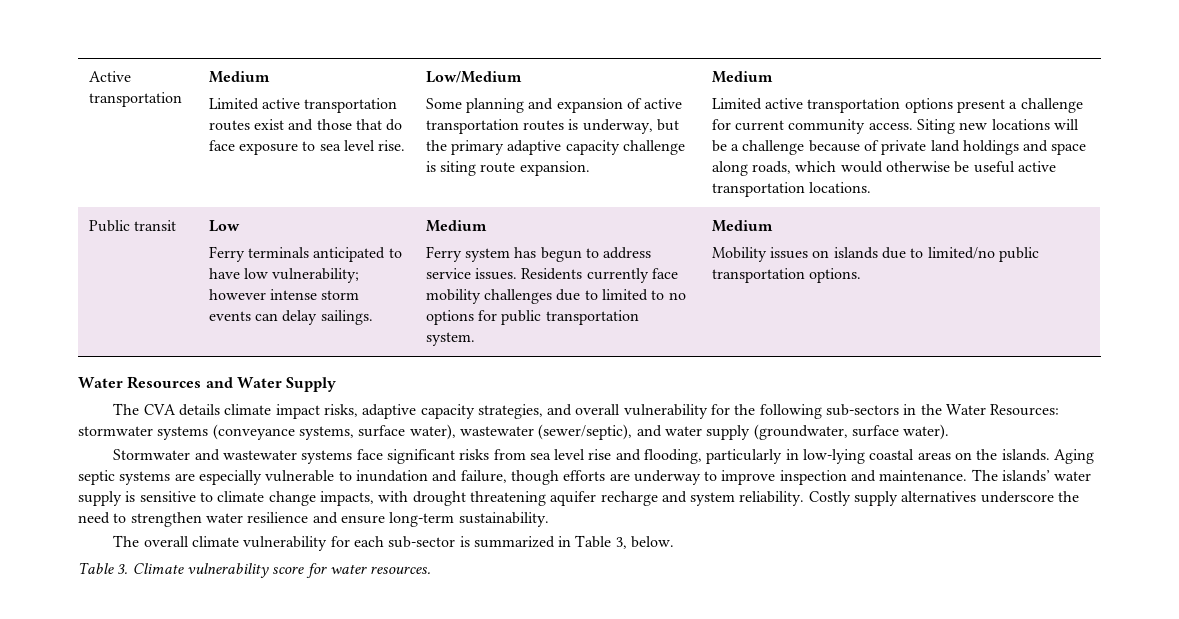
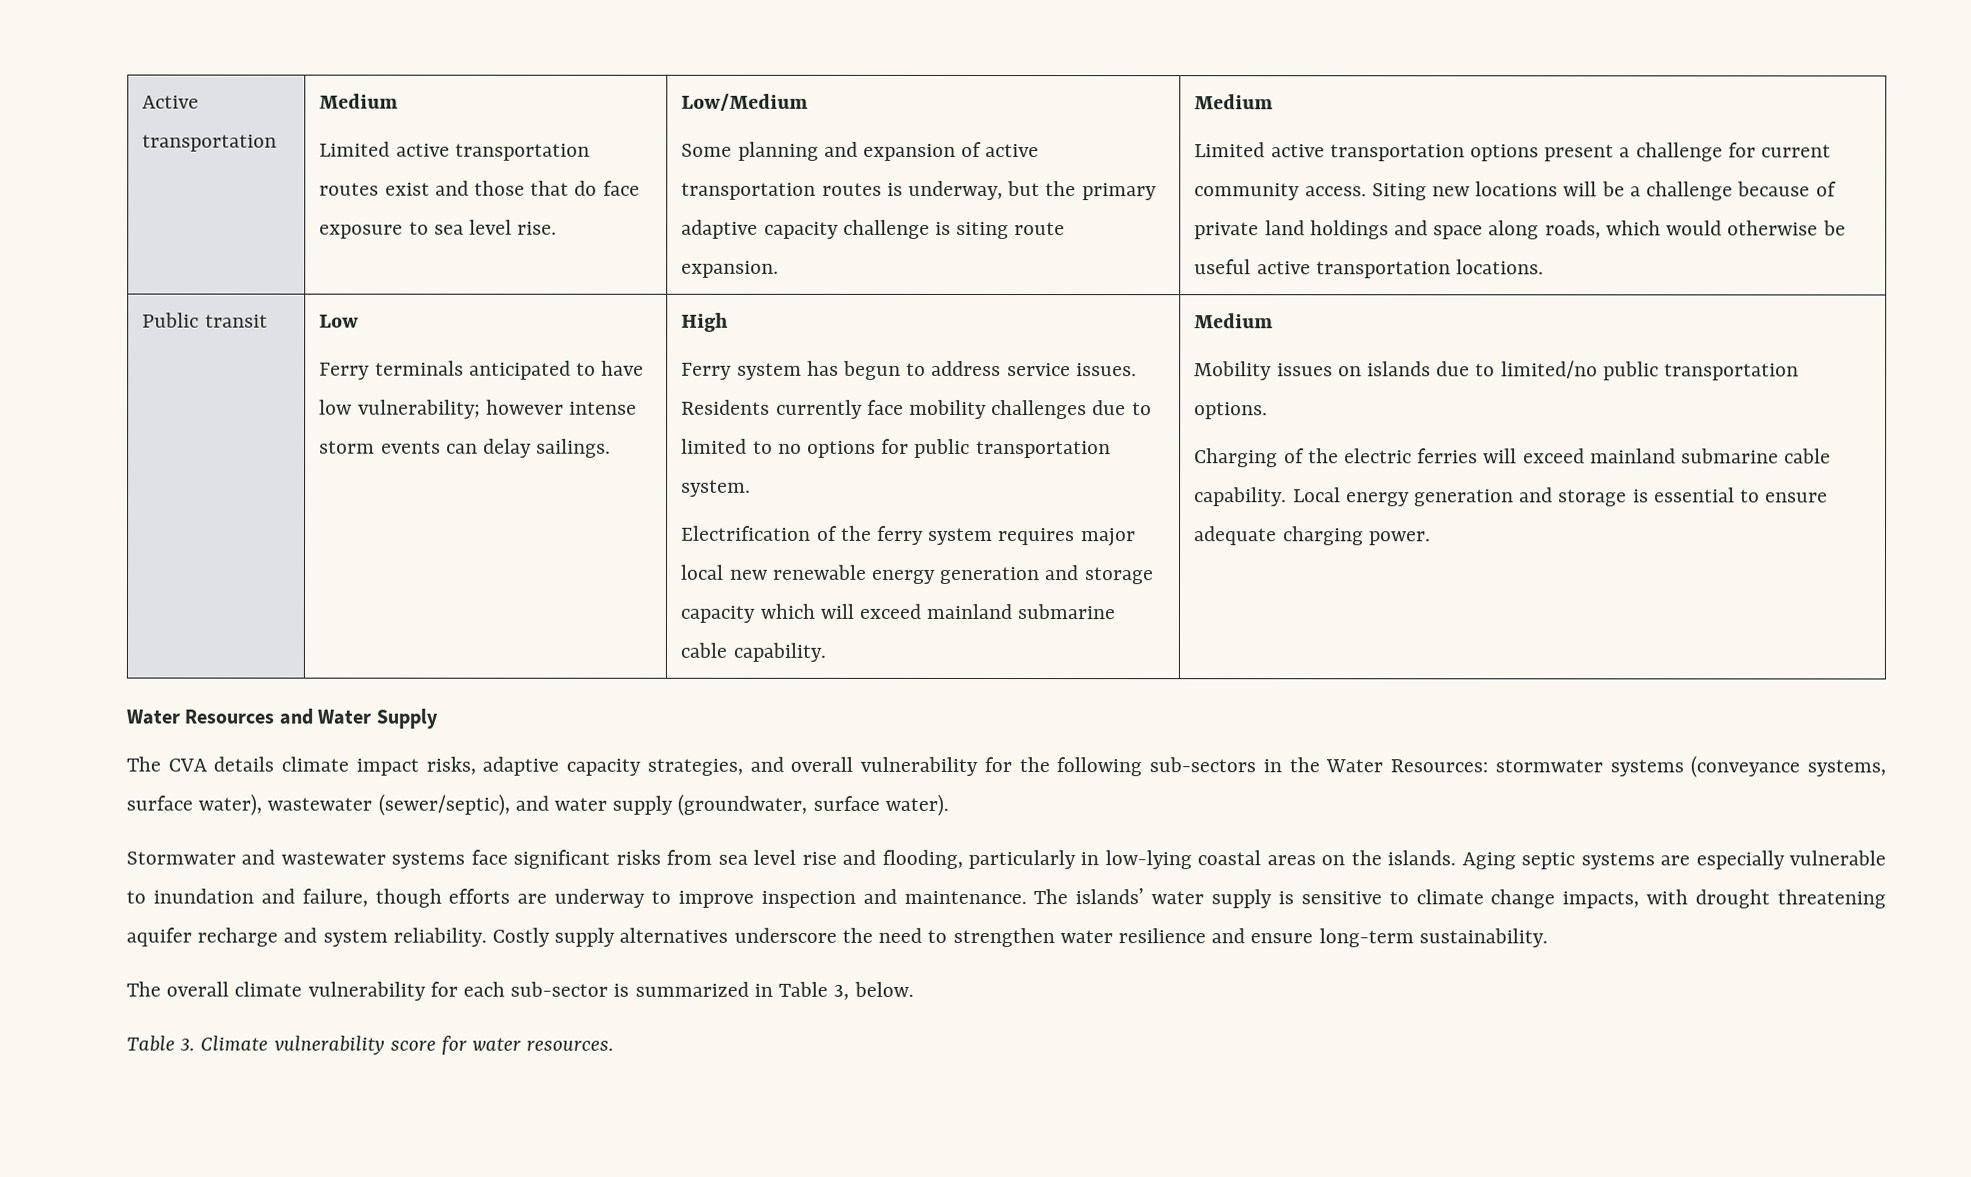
[425,220,487,232] Medium -> [681,312,729,332] High
(475, 339) none -> [681,525,1136,547] [681,564,1154,585] [680,603,1116,623] [680,642,826,662] // Electrification of the ferry system requires major local new renewable energy generation and storage capacity which will exceed mainland submarine cable capability.
(861, 275) none -> [1194,448,1832,468] [1194,487,1829,507] [1194,526,1431,546] // Charging of the electric ferries will exceed mainland submarine cable capability. Local energy generation and storage is essential to ensure adequate charging power.

